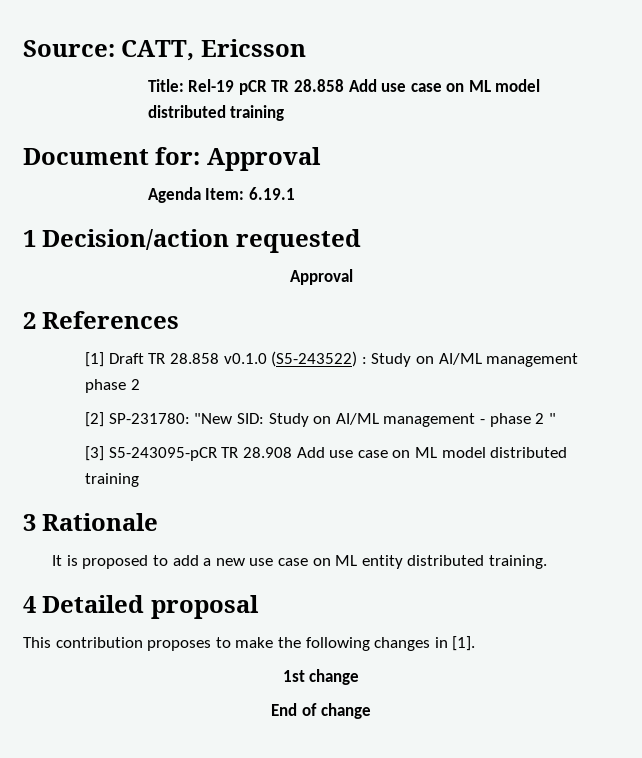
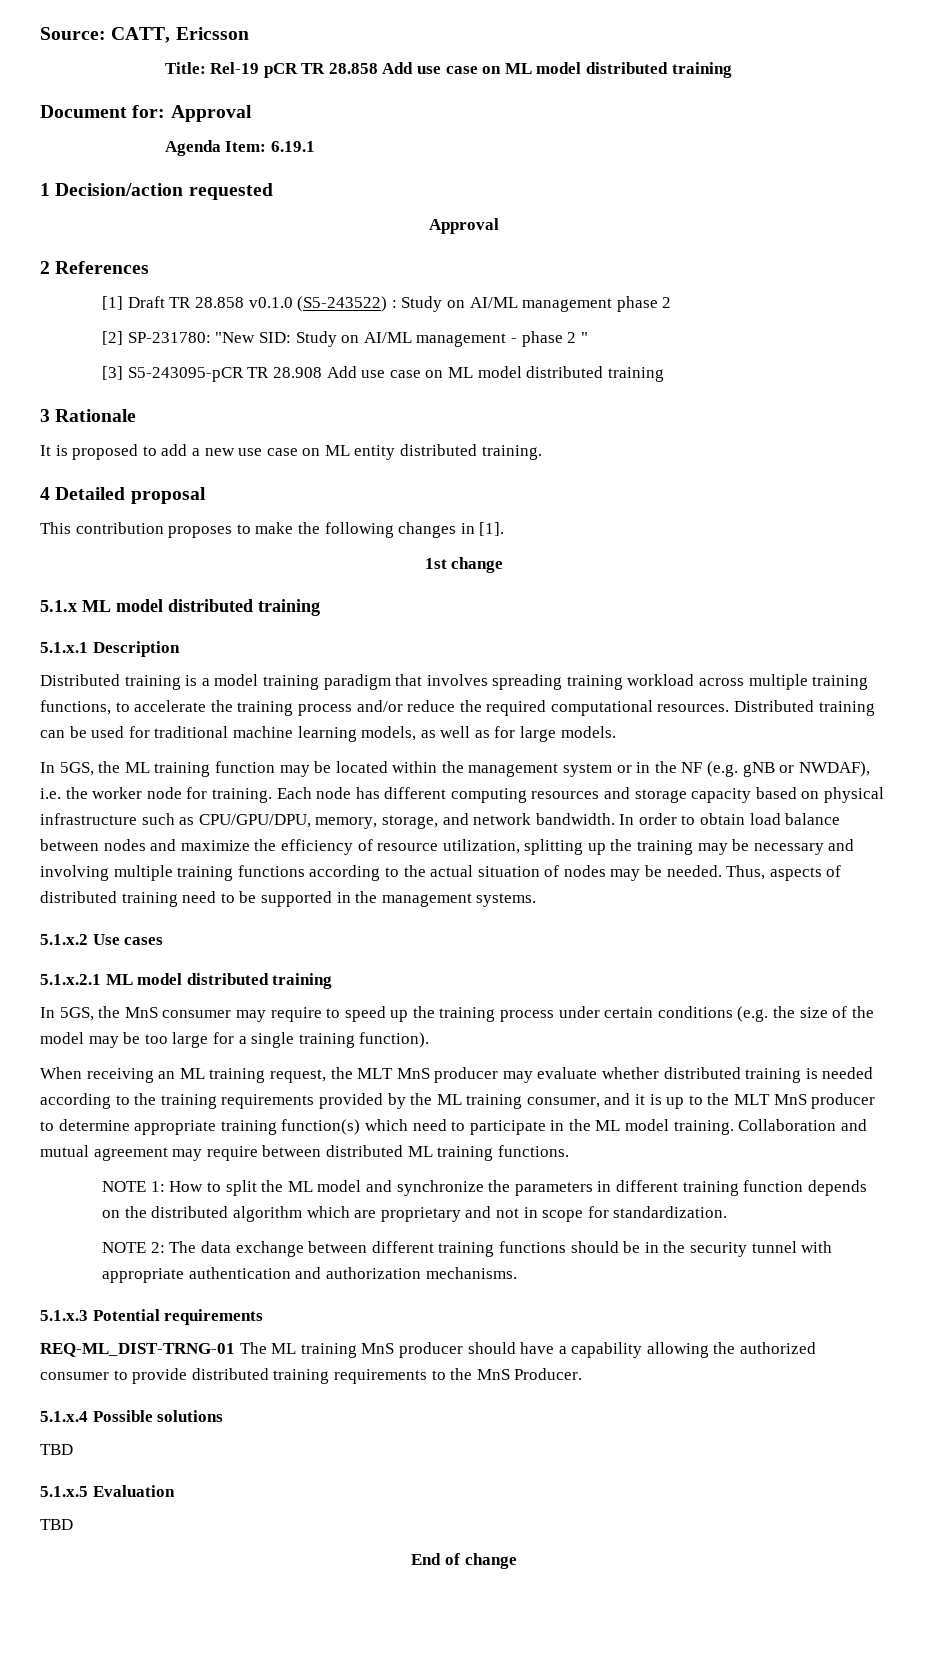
(360, 677) none -> [40,599,320,616] [40,641,180,657] [40,674,869,690] [40,700,875,716] [40,726,616,742] [40,761,870,777] [40,787,885,803] [40,813,841,829] [40,839,855,855] [40,865,842,881] [40,891,537,907] [40,934,164,945] [40,973,333,989] [40,1006,874,1022] [40,1032,430,1048] [40,1067,874,1083] [40,1093,876,1109] [40,1119,867,1135] [40,1145,569,1161] [102,1180,867,1196] [102,1206,728,1222] [102,1241,833,1257] [102,1267,517,1283] [40,1309,264,1325] [40,1342,817,1358] [40,1368,583,1384] [40,1410,224,1422] [40,1444,73,1455] [40,1485,175,1497] [40,1519,73,1530] // 5.1.x ML model distributed training // 5.1.x.1 Description // Distributed training is a model training paradigm that involves spreading training workload across multiple training functions, to accelerate the training process and/or reduce the required computational resources. Distributed training can be used for traditional machine learning models, as well as for large models. // In 5GS, the ML training function may be located within the management system or in the NF (e.g. gNB or NWDAF), i.e. the worker node for training. Each node has different computing resources and storage capacity based on physical infrastructure such as CPU/GPU/DPU, memory, storage, and network bandwidth. In order to obtain load balance between nodes and maximize the efficiency of resource utilization, splitting up the training may be necessary and involving multiple training functions according to the actual situation of nodes may be needed. Thus, aspects of distributed training need to be supported in the management systems. // 5.1.x.2 Use cases // 5.1.x.2.1 ML model distributed training // In 5GS, the MnS consumer may require to speed up the training process under certain conditions (e.g. the size of the model may be too large for a single training function). // When receiving an ML training request, the MLT MnS producer may evaluate whether distributed training is needed according to the training requirements provided by the ML training consumer, and it is up to the MLT MnS producer to determine appropriate training function(s) which need to participate in the ML model training. Collaboration and mutual agreement may require between distributed ML training functions. // NOTE 1: How to split the ML model and synchronize the parameters in different training function depends on the distributed algorithm which are proprietary and not in scope for standardization. // NOTE 2: The data exchange between different training functions should be in the security tunnel with appropriate authentication and authorization mechanisms. // 5.1.x.3 Potential requirements // REQ-ML_DIST-TRNG-01 The ML training MnS producer should have a capability allowing the authorized consumer to provide distributed training requirements to the MnS Producer. // 5.1.x.4 Possible solutions // TBD // 5.1.x.5 Evaluation // TBD

